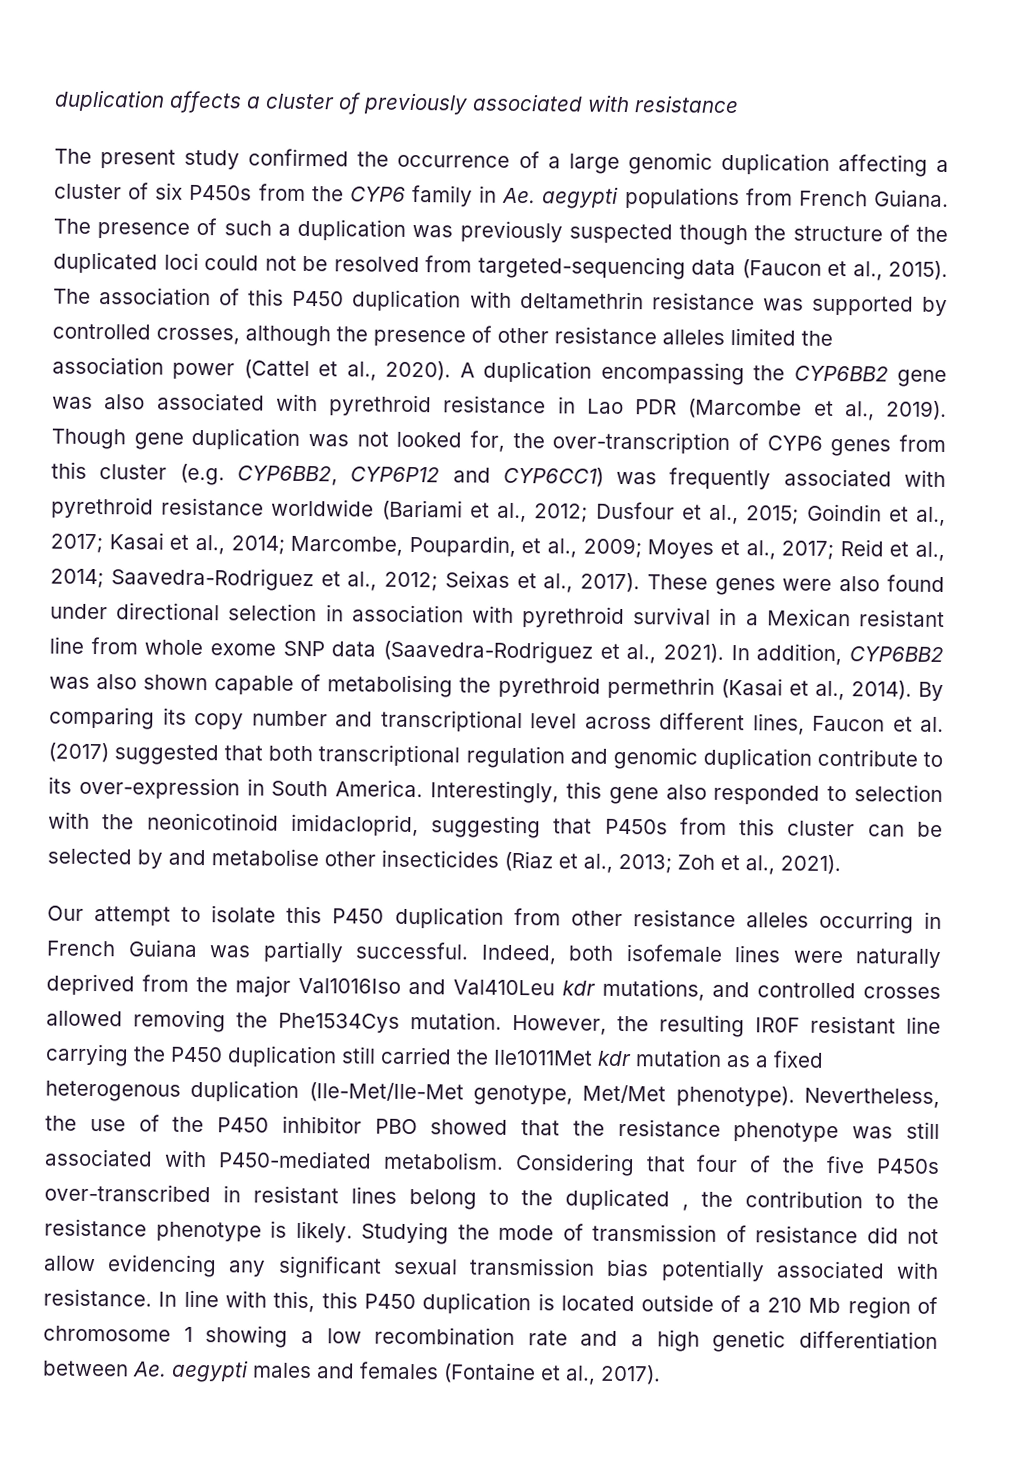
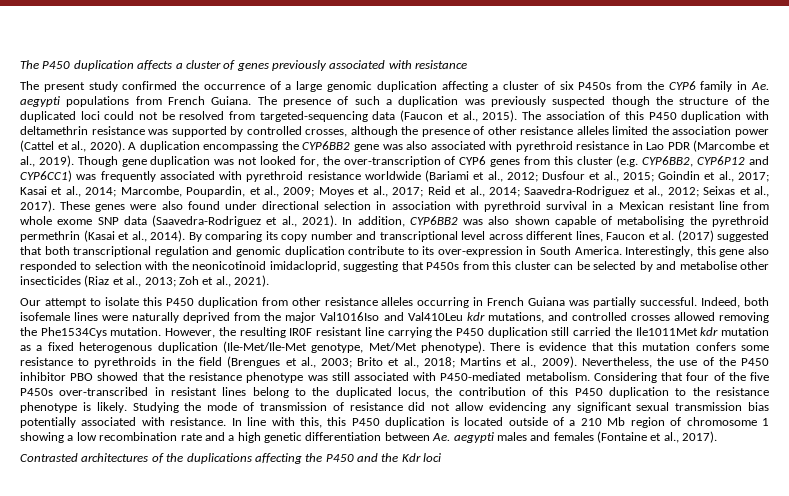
(54, 100) none -> [20,60,71,69] The P450
(361, 103) none -> [236,63,269,71] genes
(795, 1096) none -> [490,342,769,351] [20,356,577,368] There is evidence that this mutation confers some resistance to pyrethroids in the field (Brengues et al., 2003; Brito et al., 2018; Martins et al., 2009).
[682,1204,689,1211] , -> [398,387,429,398] locus,
(863, 1199) none -> [532,387,670,398] of this P450 duplication
(661, 1374) none -> [20,453,442,464] // Contrasted architectures of the duplications affecting the P450 and the Kdr loci

